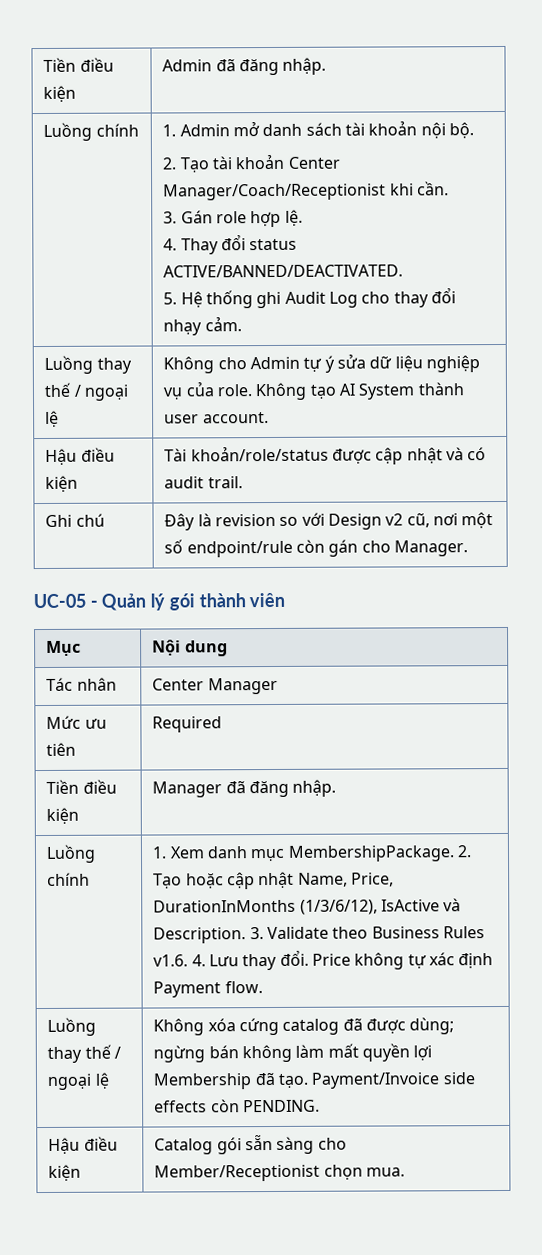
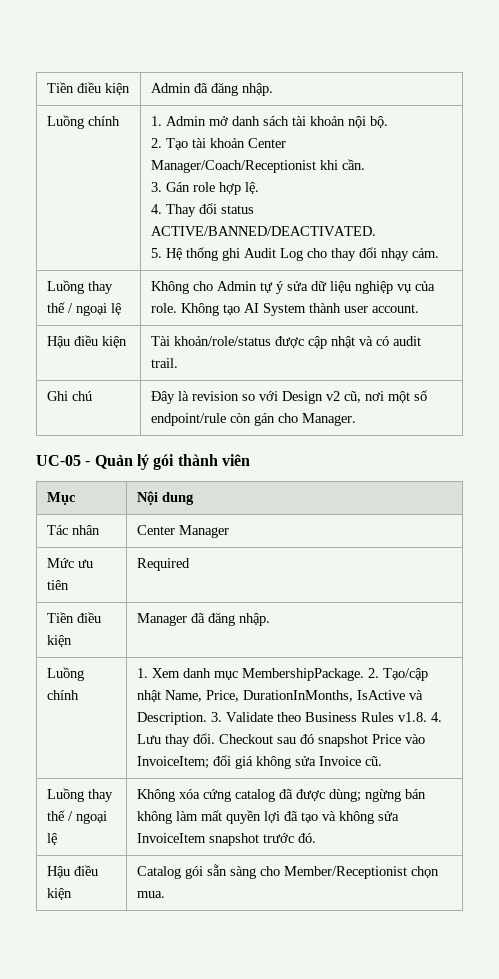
[153,872,256,890] Tạo hoặc cập -> [383,668,429,681] Tạo/cập
[153,899,378,915] DurationInMonths (1/3/6/12), -> [243,690,354,702] DurationInMonths,
[153,954,189,967] v1.6. -> [398,712,428,722] v1.8.
[311,952,494,970] [153,981,263,998] Price không tự xác định Payment flow. -> [219,734,426,747] [137,755,383,769] Checkout sau đó snapshot Price vào InvoiceItem; đổi giá không sửa Invoice cũ.
[153,1071,475,1090] [154,1099,321,1113] Membership đã tạo. Payment/Invoice side effects còn PENDING. -> [284,811,400,824] [137,833,317,846] đã tạo và không sửa InvoiceItem snapshot trước đó.

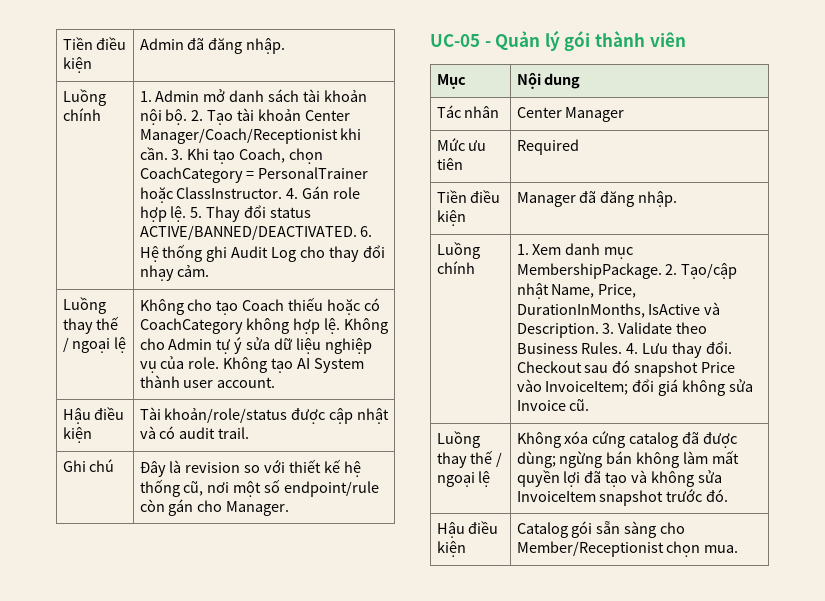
(389, 122) // -> (188, 117) none
[151,182,163,192] // 3. -> [171,148,324,164] [139,167,369,183] [139,187,299,203] 3. Khi tạo Coach, chọn CoachCategory = PersonalTrainer hoặc ClassInstructor. 4.
[151,204,163,214] // 4. -> [190,207,203,218] 5.
[151,248,163,258] // 5. -> [360,226,373,237] 6.
(214, 286) none -> [216,297,381,315] [139,318,389,334] [139,338,165,350] tạo Coach thiếu hoặc có CoachCategory không hợp lệ. Không cho
[282,391,341,404] Design v2 -> [289,459,361,477] [139,479,180,497] thiết kế hệ thống
[361,712,428,722] Rules v1.8. -> [581,342,623,354] Rules.

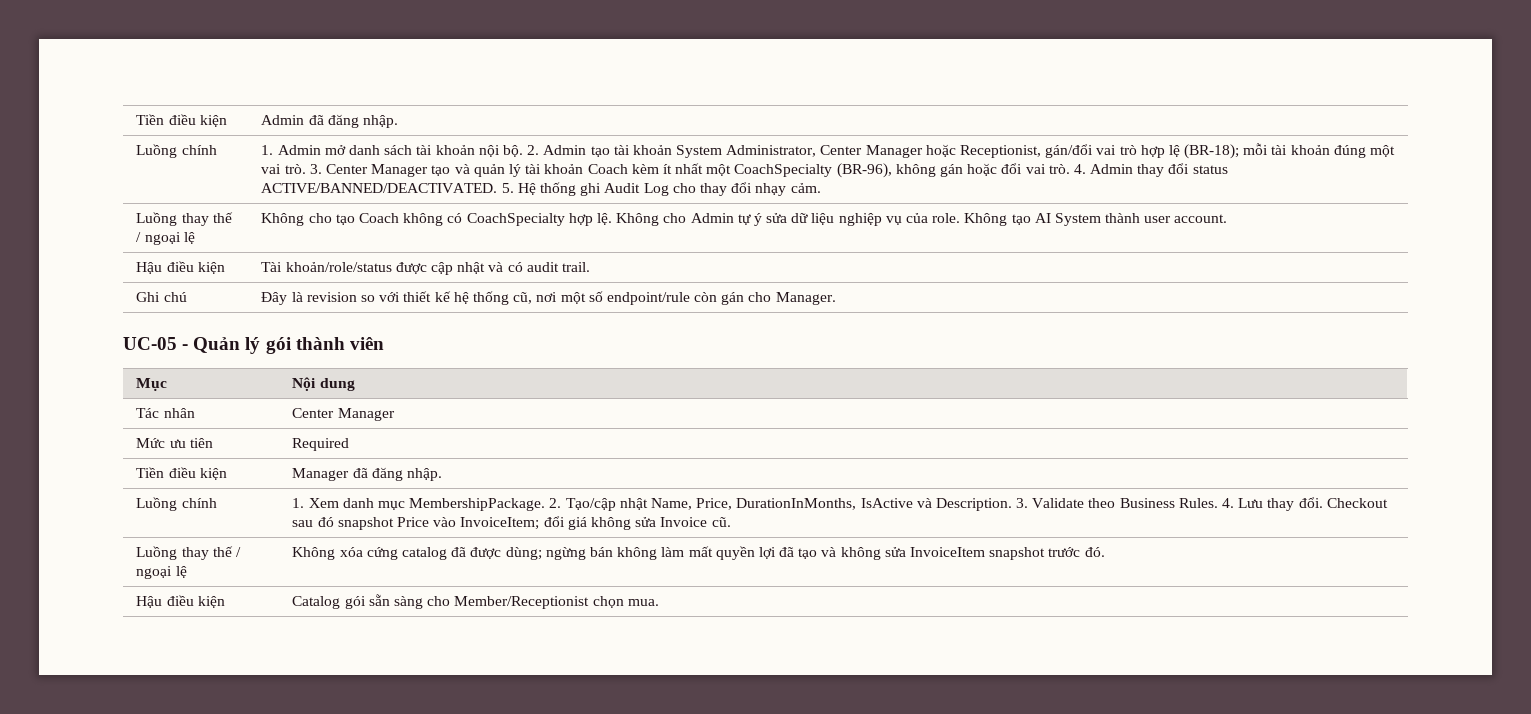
[207,108,351,125] [139,128,362,144] [139,147,324,164] [139,167,369,183] [139,186,361,203] [139,206,241,222] Tạo tài khoản Center Manager/Coach/Receptionist khi cần. 3. Khi tạo Coach, chọn CoachCategory = PersonalTrainer hoặc ClassInstructor. 4. Gán role hợp lệ. 5. Thay -> [543,143,1396,159] [261,163,1165,178] Admin tạo tài khoản System Administrator, Center Manager hoặc Receptionist, gán/đổi vai trò hợp lệ (BR-18); mỗi tài khoản đúng một vai trò. 3. Center Manager tạo và quản lý tài khoản Coach kèm ít nhất một CoachSpecialty (BR-96), không gán hoặc đổi vai trò. 4. Admin thay
[360,226,373,237] 6. -> [501,183,514,193] 5.
[288,297,381,315] [139,318,290,334] thiếu hoặc có CoachCategory không -> [403,213,565,226] không có CoachSpecialty

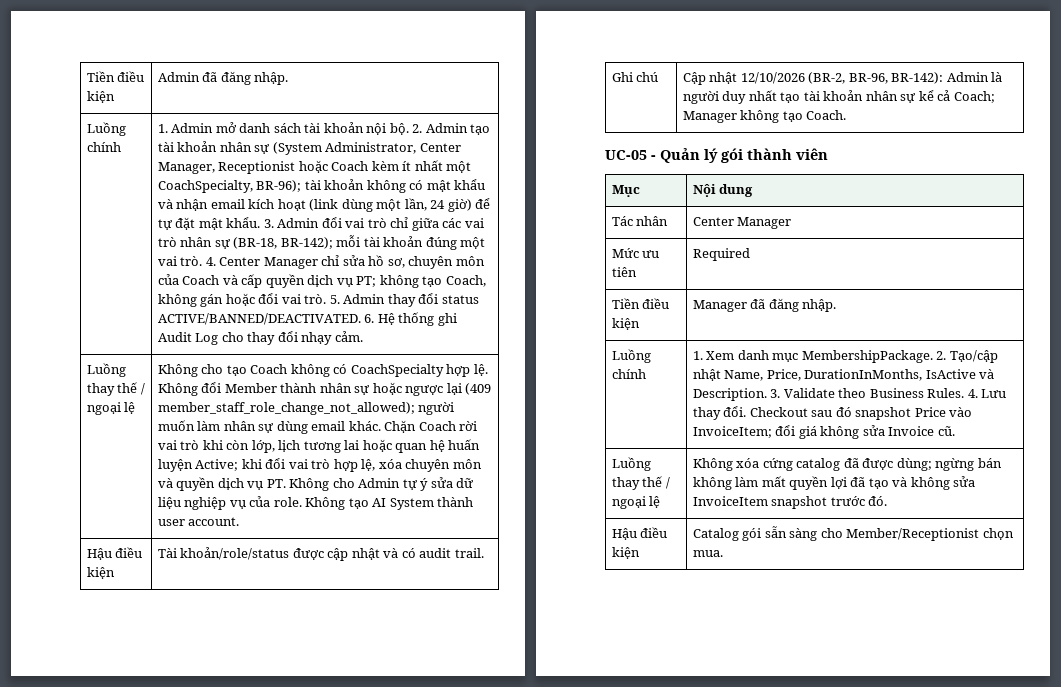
[676,144,1240,159] System Administrator, Center Manager hoặc Receptionist, gán/đổi vai trò hợp lệ (BR-18); -> [219,142,461,155] [157,160,472,174] [157,179,486,193] [157,198,491,212] [157,217,484,231] [157,237,333,249] nhân sự (System Administrator, Center Manager, Receptionist hoặc Coach kèm ít nhất một CoachSpecialty, BR-96); tài khoản không có mật khẩu và nhận email kích hoạt (link dùng một lần, 24 giờ) để tự đặt mật khẩu. 3. Admin đổi vai trò chỉ giữa các vai trò nhân sự (BR-18, BR-142);
[309,163,892,178] 3. Center Manager tạo và quản lý tài khoản Coach kèm ít nhất một CoachSpecialty (BR-96), -> [205,255,485,269] [157,274,486,288] 4. Center Manager chỉ sửa hồ sơ, chuyên môn của Coach và cấp quyền dịch vụ PT; không tạo Coach,
[1073,164,1086,174] 4. -> [329,295,340,304] 5.
[501,183,514,193] 5. -> [364,314,375,323] 6.
(660, 219) none -> [201,382,492,396] [157,402,455,415] [157,420,478,434] [157,439,481,453] [157,458,482,472] [157,477,330,491] đổi Member thành nhân sự hoặc ngược lại (409 member_staff_role_change_not_allowed); người muốn làm nhân sự dùng email khác. Chặn Coach rời vai trò khi còn lớp, lịch tương lai hoặc quan hệ huấn luyện Active; khi đổi vai trò hợp lệ, xóa chuyên môn và quyền dịch vụ PT. Không
[261,291,836,305] Đây là revision so với thiết kế hệ thống cũ, nơi một số endpoint/rule còn gán cho Manager. -> [682,72,1003,85] [682,90,995,104] [682,110,847,123] Cập nhật 12/10/2026 (BR-2, BR-96, BR-142): Admin là người duy nhất tạo tài khoản nhân sự kể cả Coach; Manager không tạo Coach.

